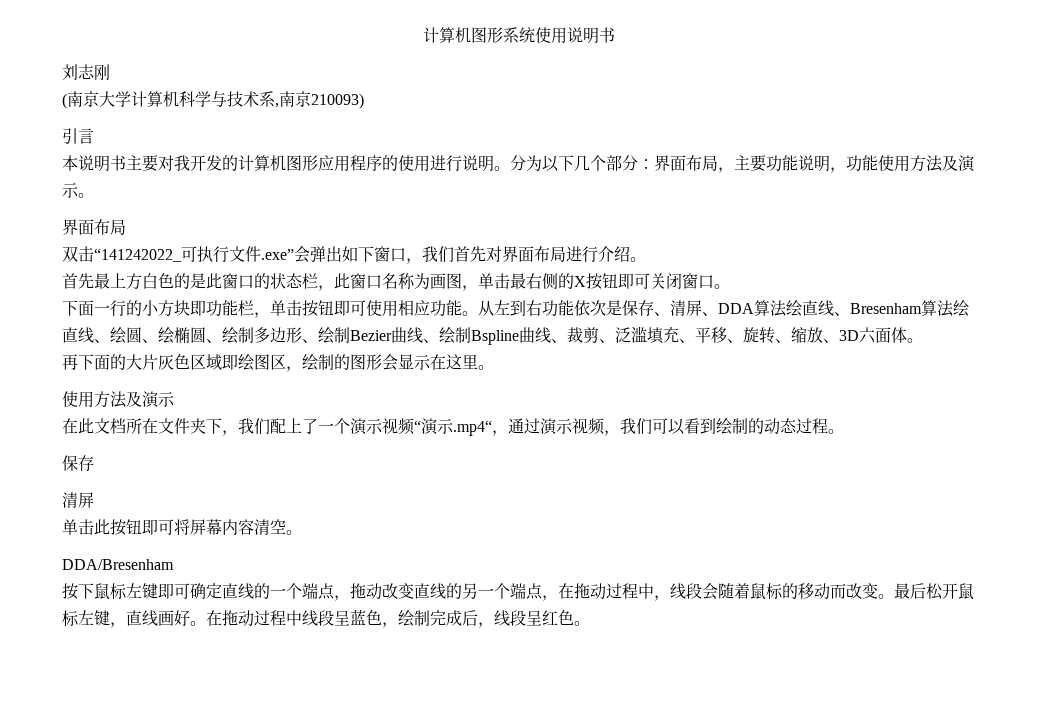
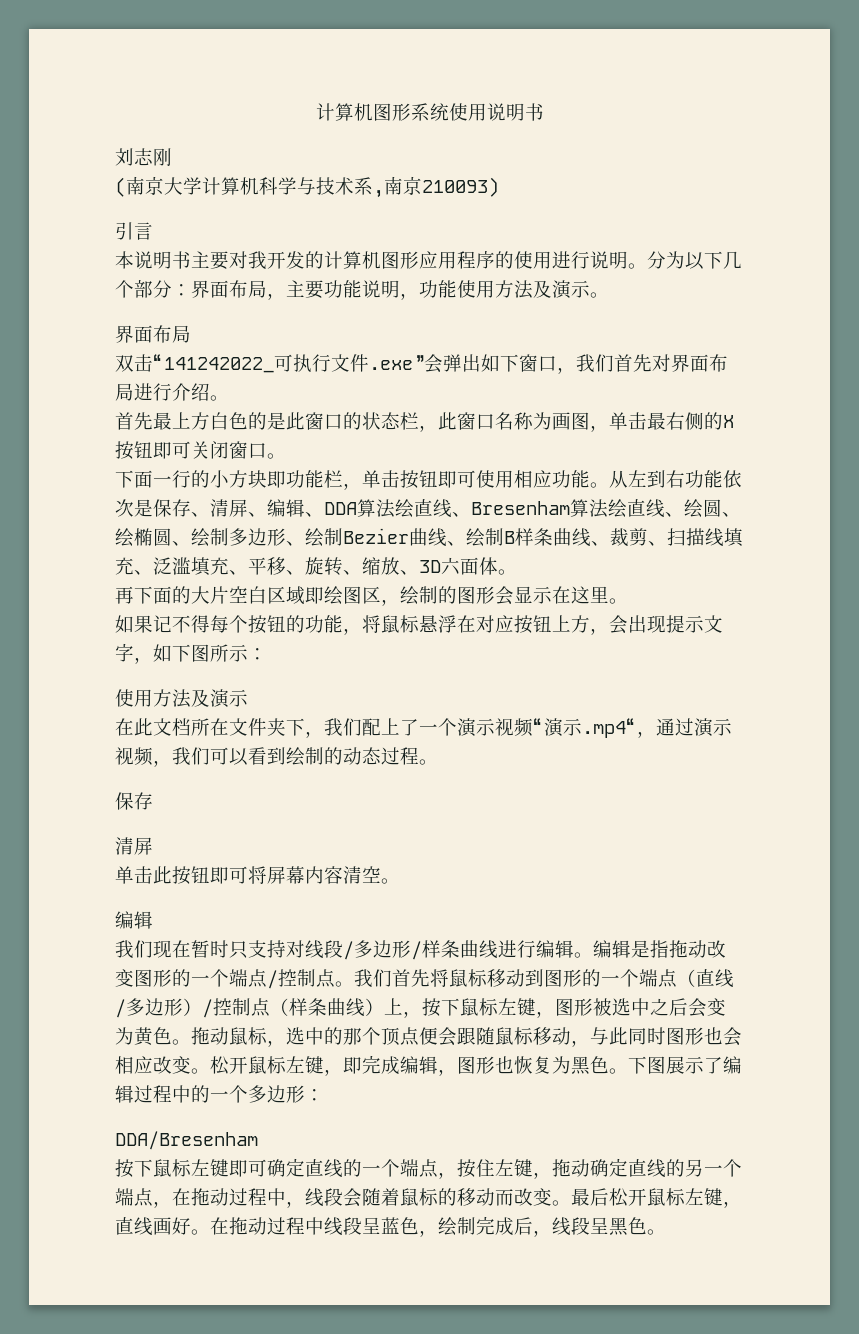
(718, 314) none -> [267,499,324,517] 编辑、
[471,330,519,345] Bspline -> [504,528,553,546] B样条
(615, 341) none -> [667,528,744,547] [115,557,153,575] 扫描线填充、
[158,354,190,370] 灰色 -> [229,586,267,604] 空白
(494, 367) none -> [115,615,723,635] [115,643,267,664] // 如果记不得每个按钮的功能，将鼠标悬浮在对应按钮上方，会出现提示文字，如下图所示：
(302, 532) none -> [115,911,153,929] [115,940,726,960] [115,969,734,989] [115,998,726,1018] [115,1027,742,1047] [115,1055,742,1076] [115,1085,324,1103] // 编辑 // 我们现在暂时只支持对线段/多边形/样条曲线进行编辑。编辑是指拖动改变图形的一个端点/控制点。我们首先将鼠标移动到图形的一个端点（直线/多边形）/控制点（样条曲线）上，按下鼠标左键，图形被选中之后会变为黄色。拖动鼠标，选中的那个顶点便会跟随鼠标移动，与此同时图形也会相应改变。松开鼠标左键，即完成编辑，图形也恢复为黑色。下图展示了编辑过程中的一个多边形：
[350,583,414,600] 拖动改变 -> [457,1158,628,1179] 按住左键，拖动确定
[542,610,558,626] 红 -> [609,1217,628,1236] 黑

